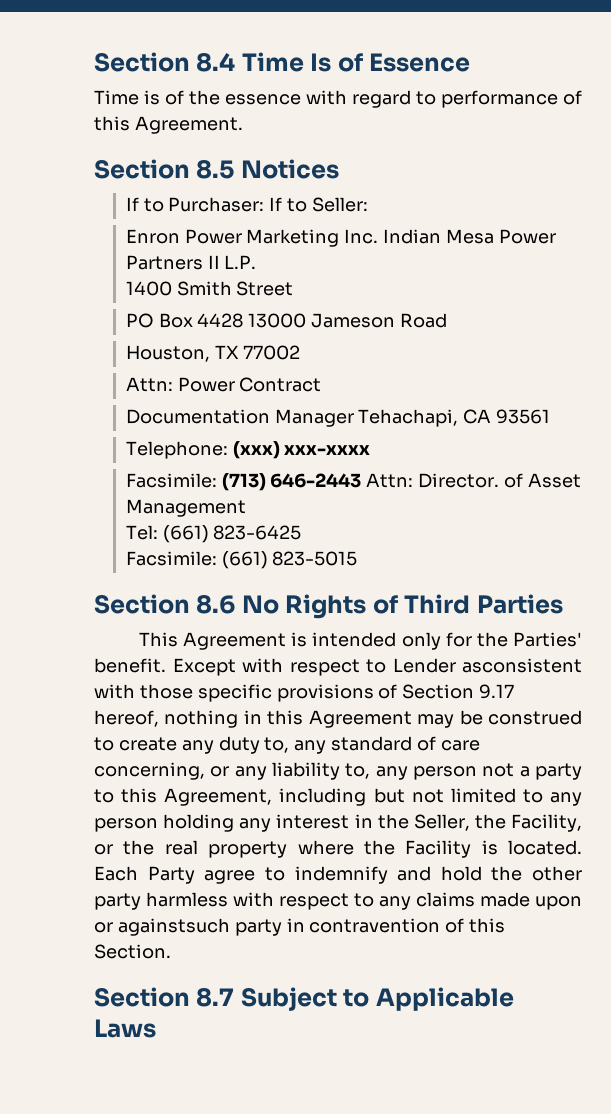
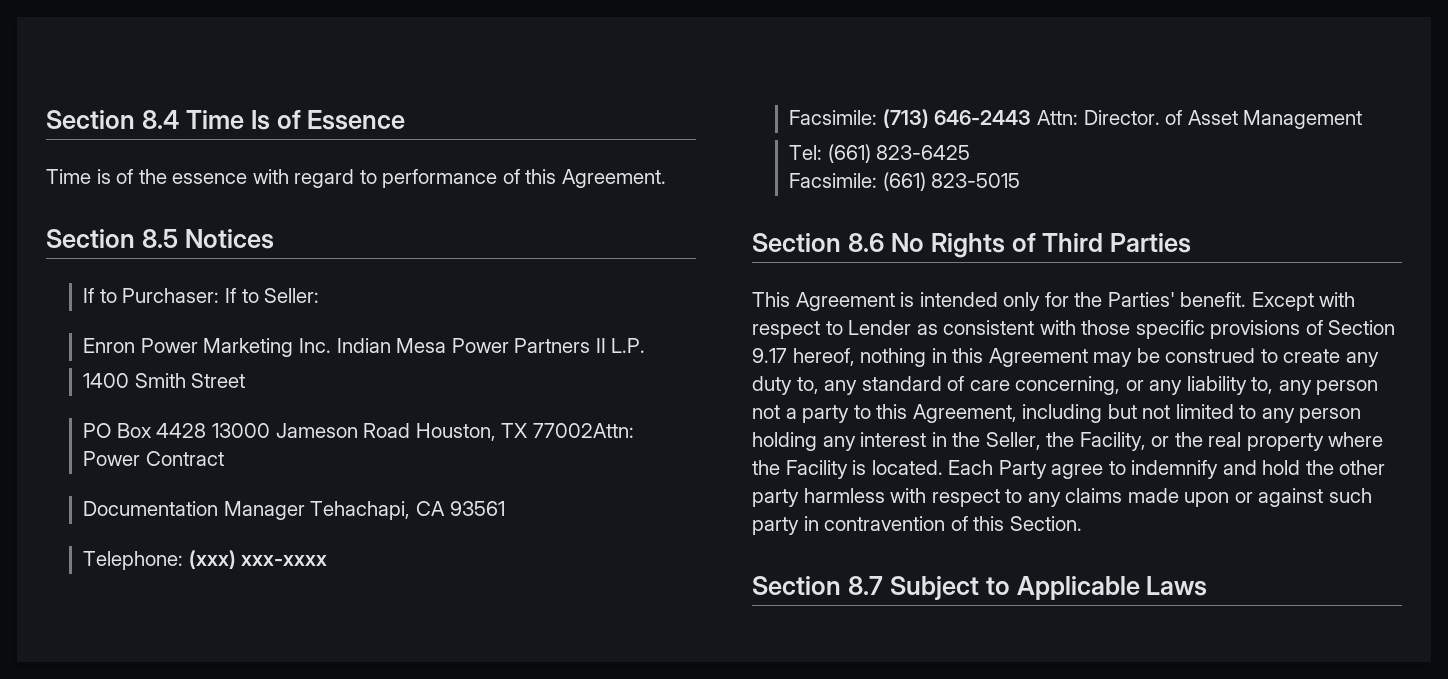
(448, 320) // -> (411, 430) none
[243,345,301,360] [125,377,173,392] 77002 // Attn: -> [532,423,634,438] 77002Attn:
[462,658,582,673] asconsistent -> [916,320,1035,335] as consistent
[117,918,230,936] againstsuch -> [1258,488,1372,507] against such

